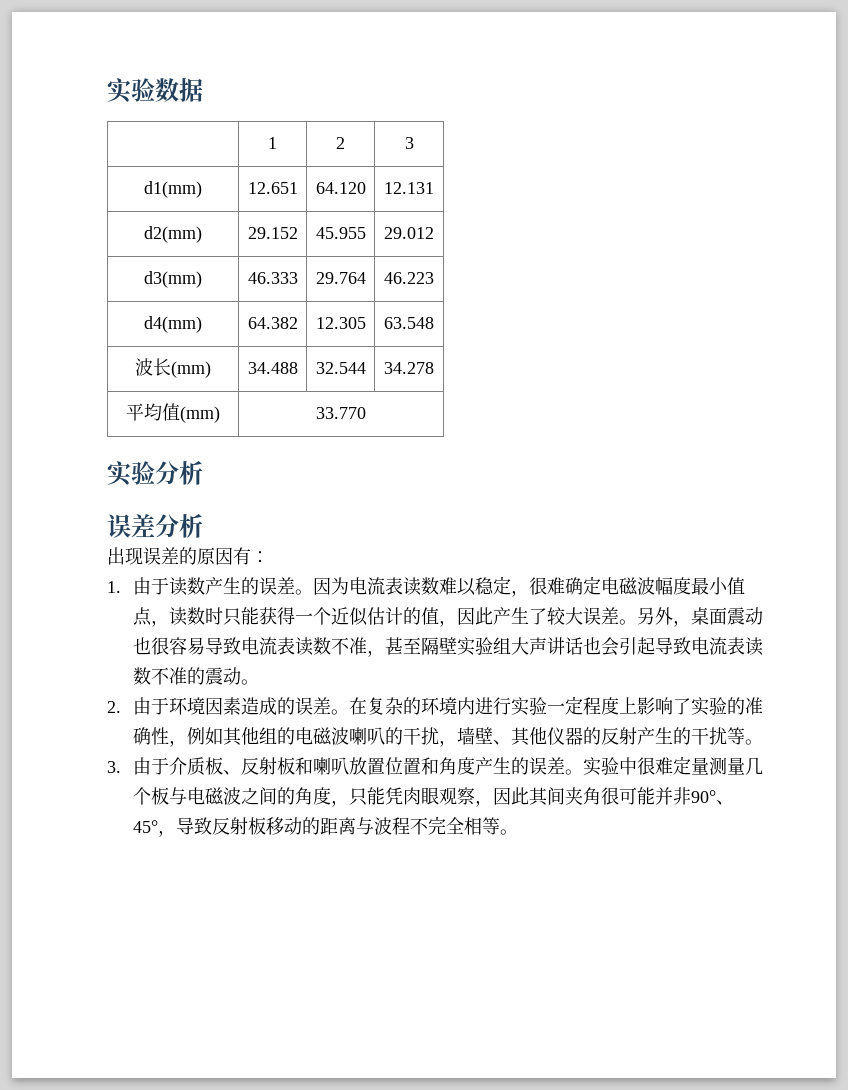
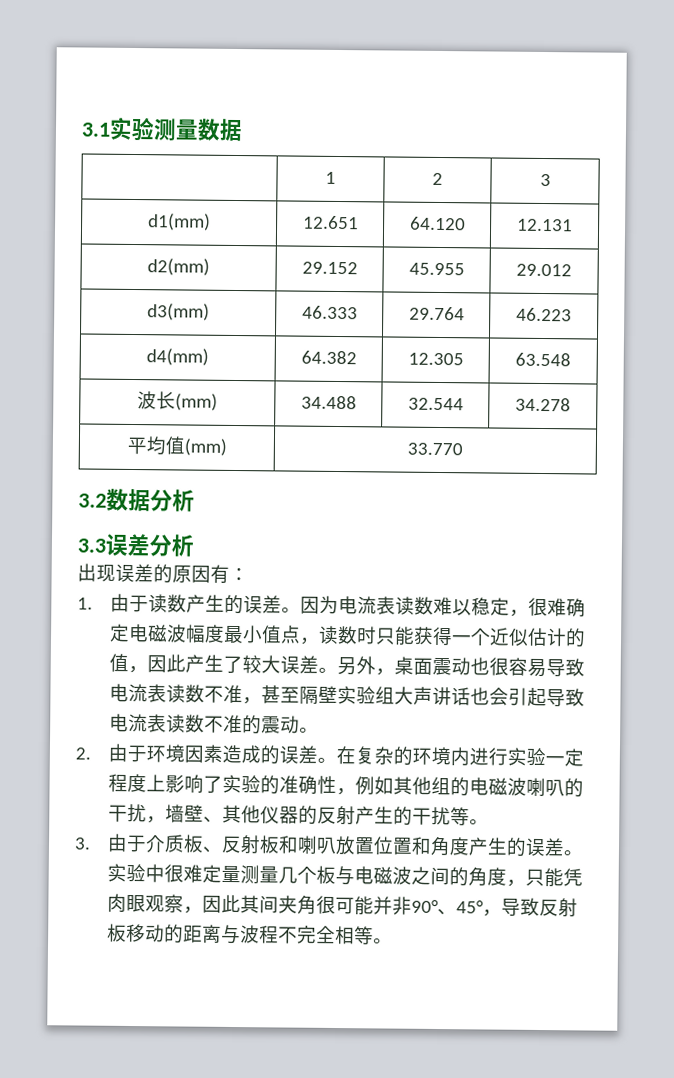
[107,78,155,103] 实验 -> [81,116,199,141] 3.1实验测量
[107,460,203,486] 实验分析 // -> [78,488,195,512] [77,538,106,553] 3.2数据分析 // 3.3

